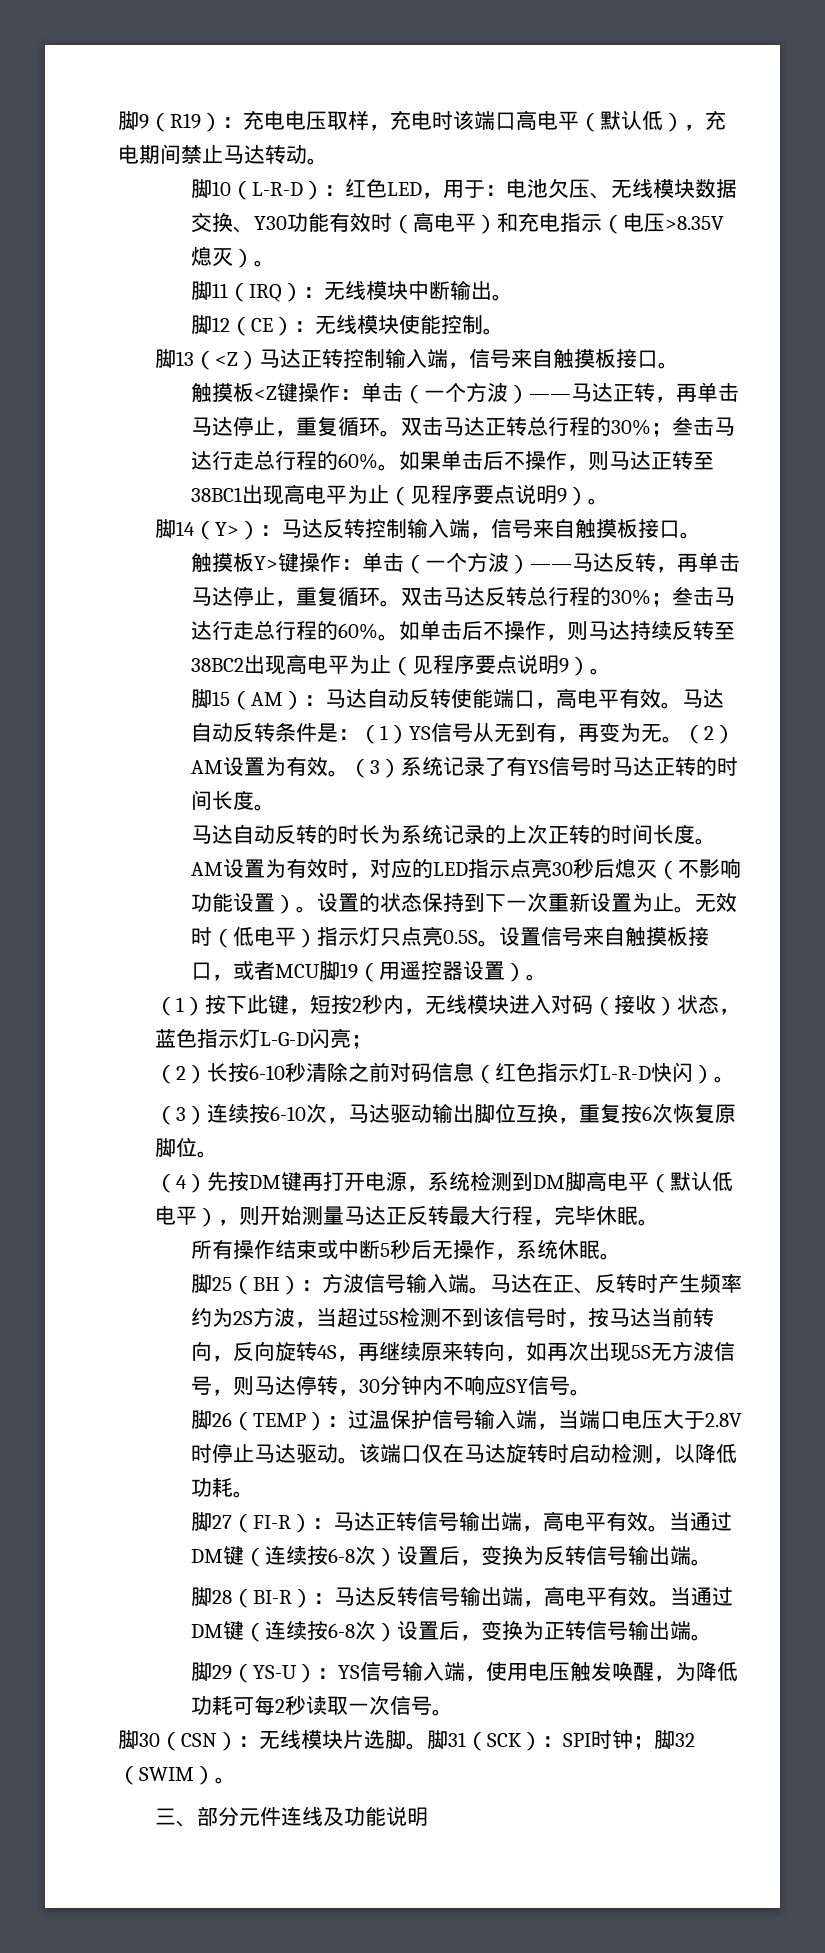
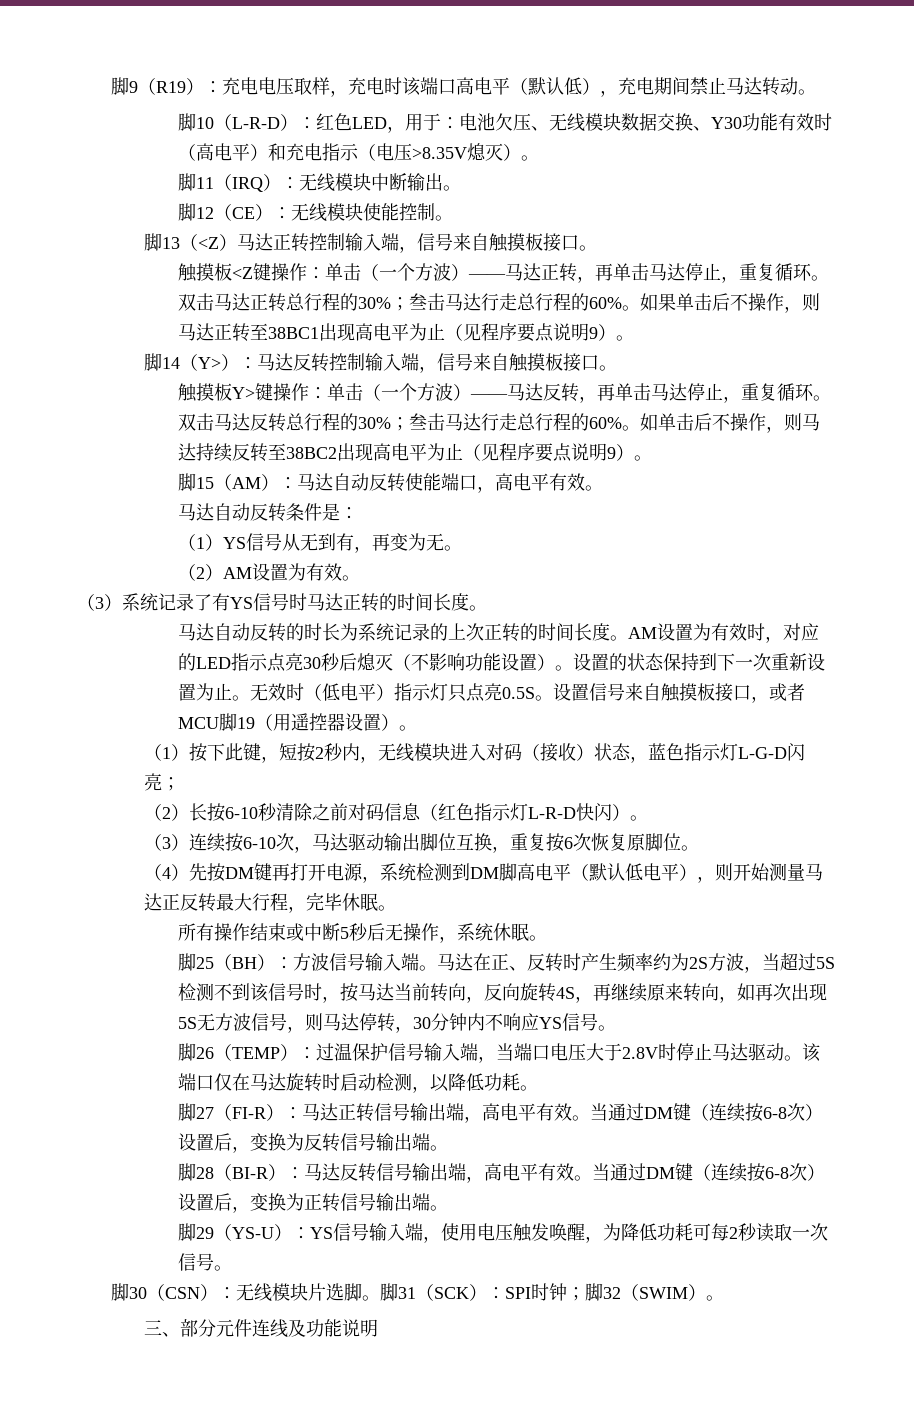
(683, 705) none -> (604, 488) //
(360, 734) none -> (359, 513) //
(684, 739) none -> (463, 548) //
(350, 773) none -> (361, 578) //
[506,1379,529,1393] SY -> [539,1017,563,1029] YS

